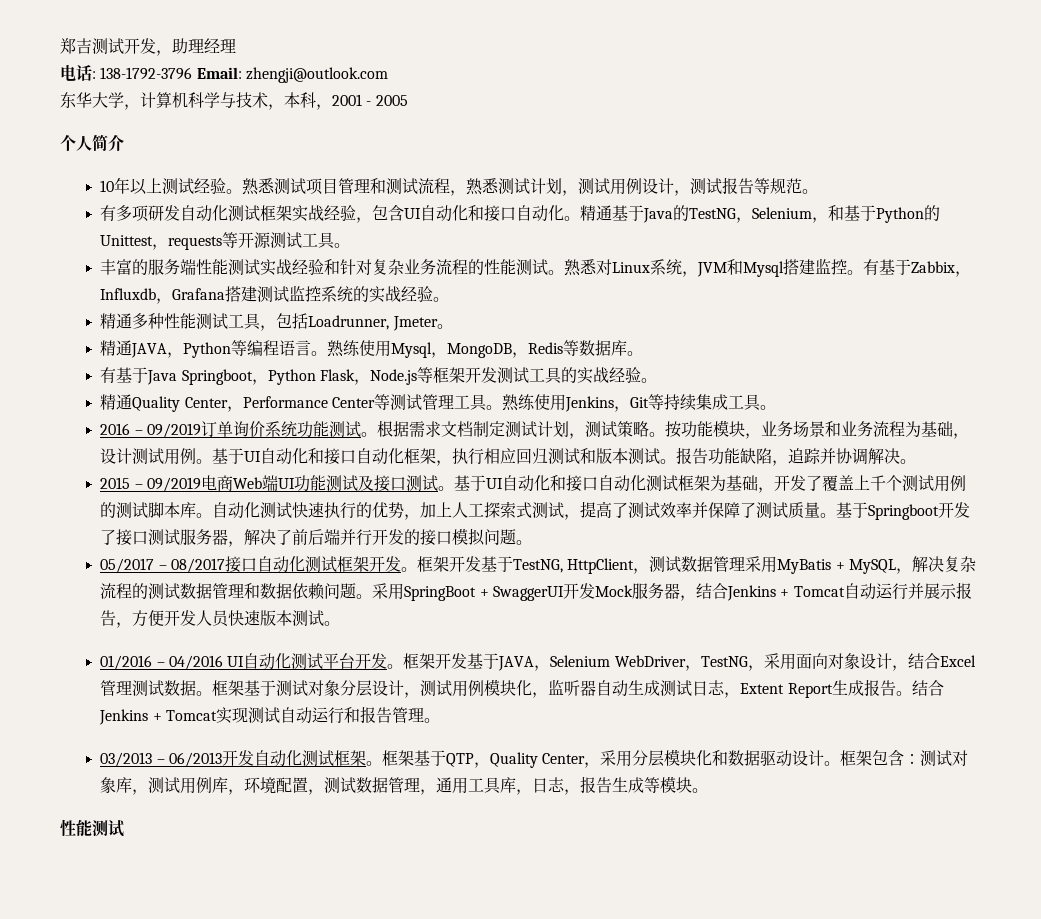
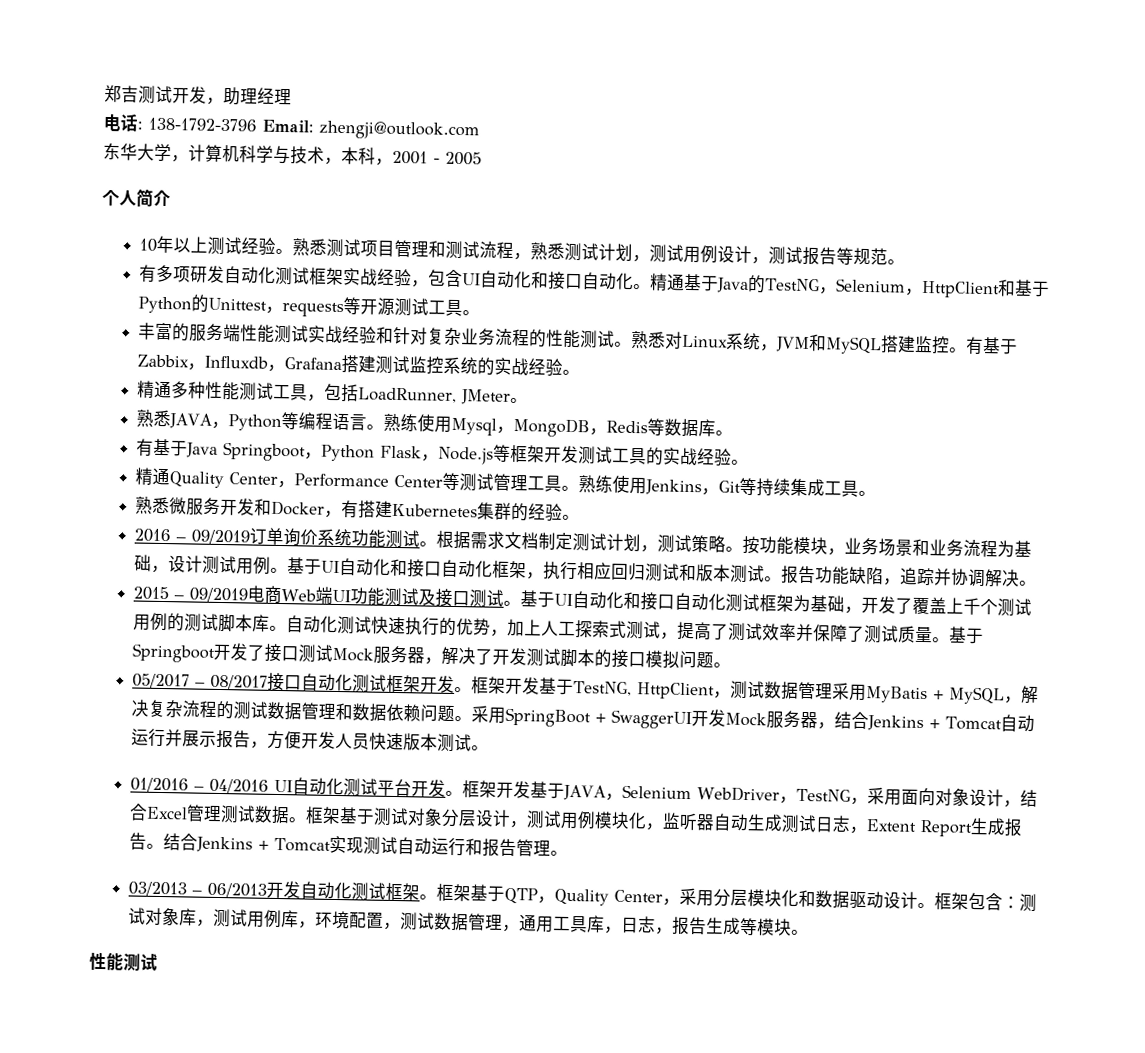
(829, 220) none -> [921,280,1001,299] HttpClient
[743,261,785,277] Mysql -> [825,336,883,355] MySQL
[308,315,453,331] [100,340,133,356] Loadrunner, Jmeter。 // 精通 -> [358,387,529,405] [136,409,172,428] LoadRunner, JMeter。 // 熟悉
(776, 407) none -> [135,496,581,522] // 熟悉微服务开发和Docker，有搭建Kubernetes集群的经验。
(181, 537) none -> [332,647,375,662] Mock
[292,529,405,546] 前后端并行开发 -> [492,647,596,668] 开发测试脚本

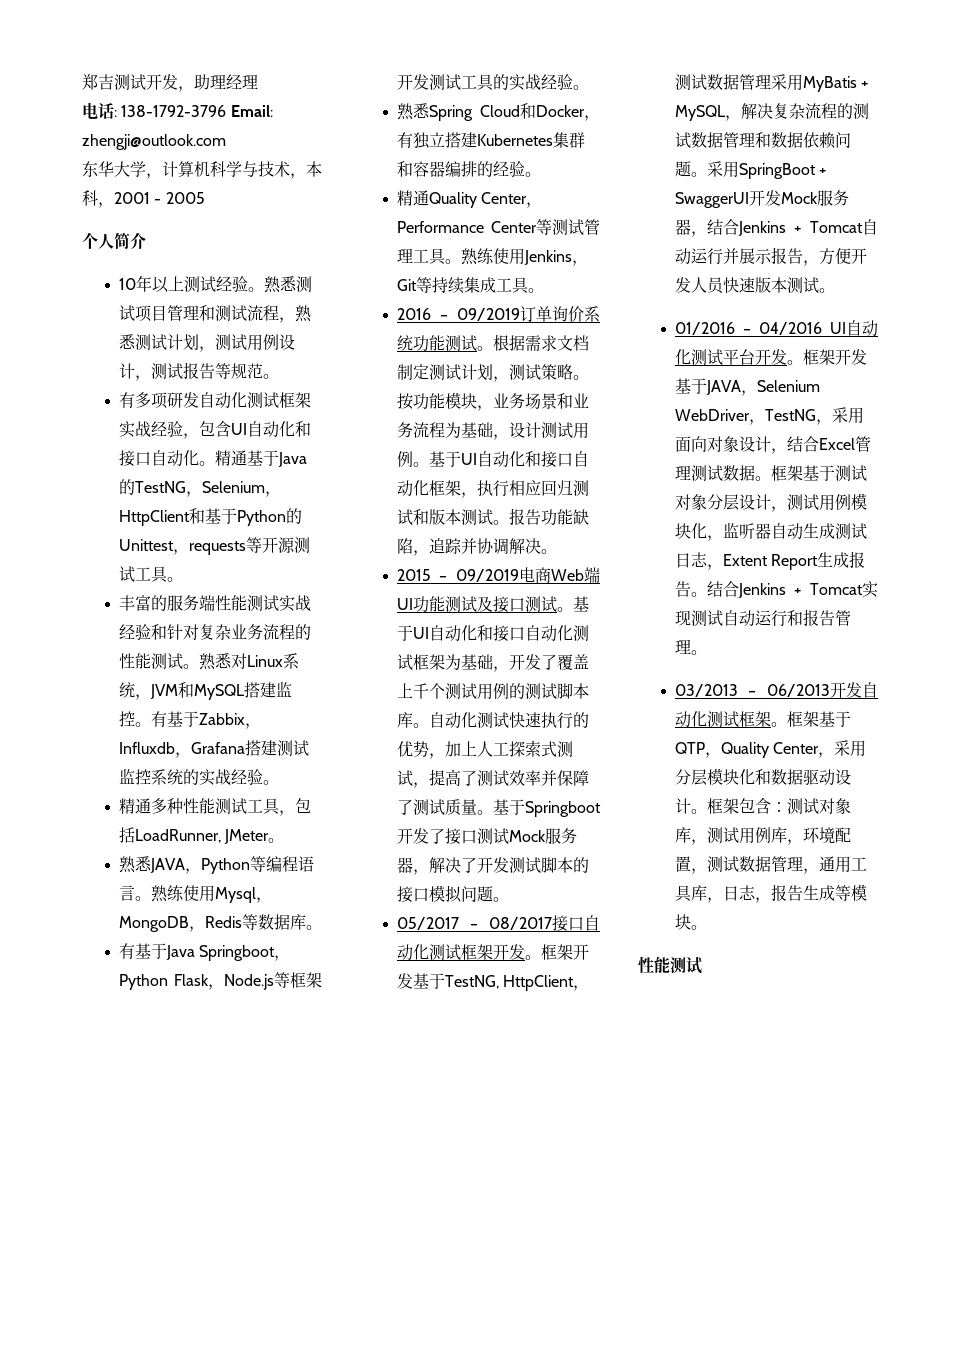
(750, 462) none -> [396,103,600,121] [396,132,585,149] [396,161,541,177] // 熟悉Spring Cloud和Docker，有独立搭建Kubernetes集群和容器编排的经验。
[135,496,581,522] // 熟悉微服务开发和Docker，有搭建Kubernetes集群的经验。 -> (544, 290) none

